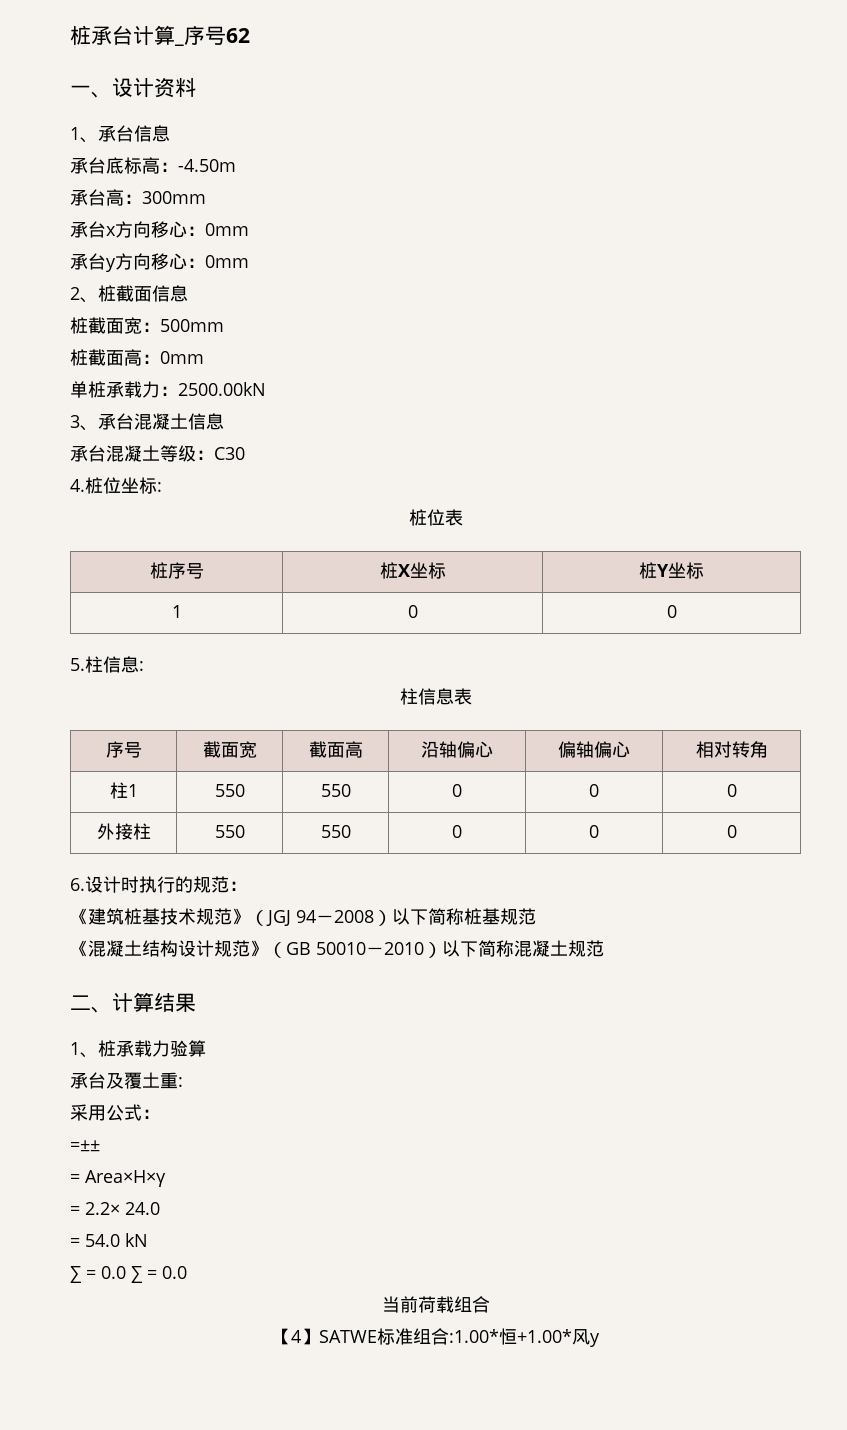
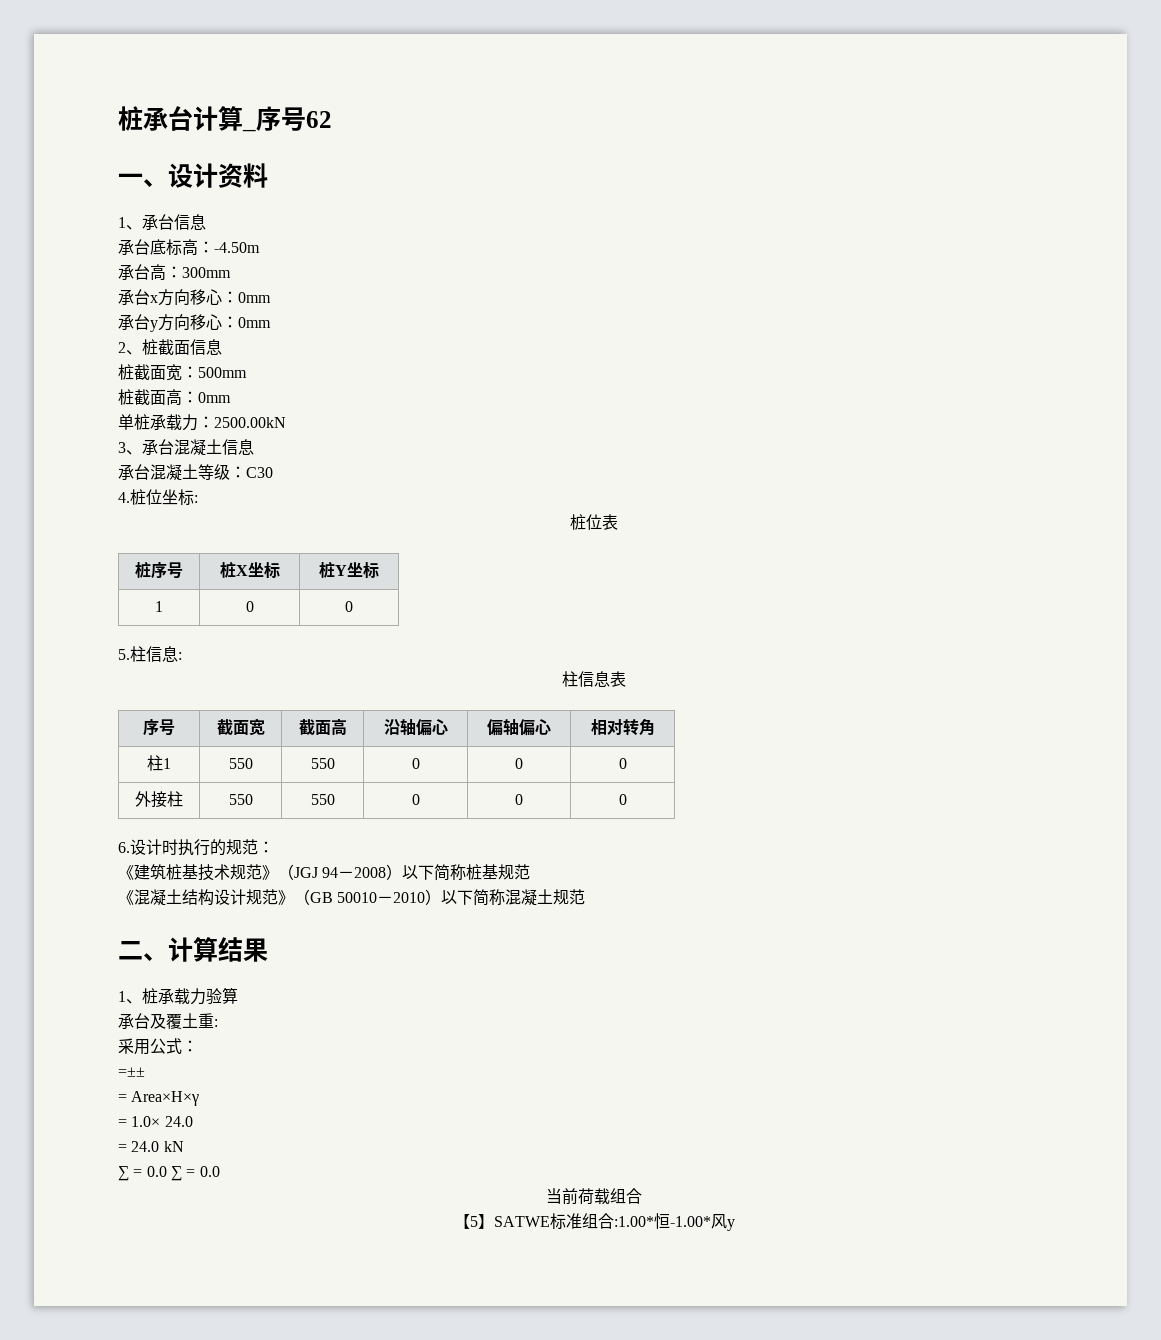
[85,1202,120,1215] 2.2× -> [131,1116,161,1127] 1.0×
[85,1234,120,1247] 54.0 -> [131,1141,160,1152] 24.0
[290,1330,301,1343] 4 -> [469,1216,478,1227] 5
[516,1329,572,1343] +1.00* -> [669,1216,711,1227] -1.00*

